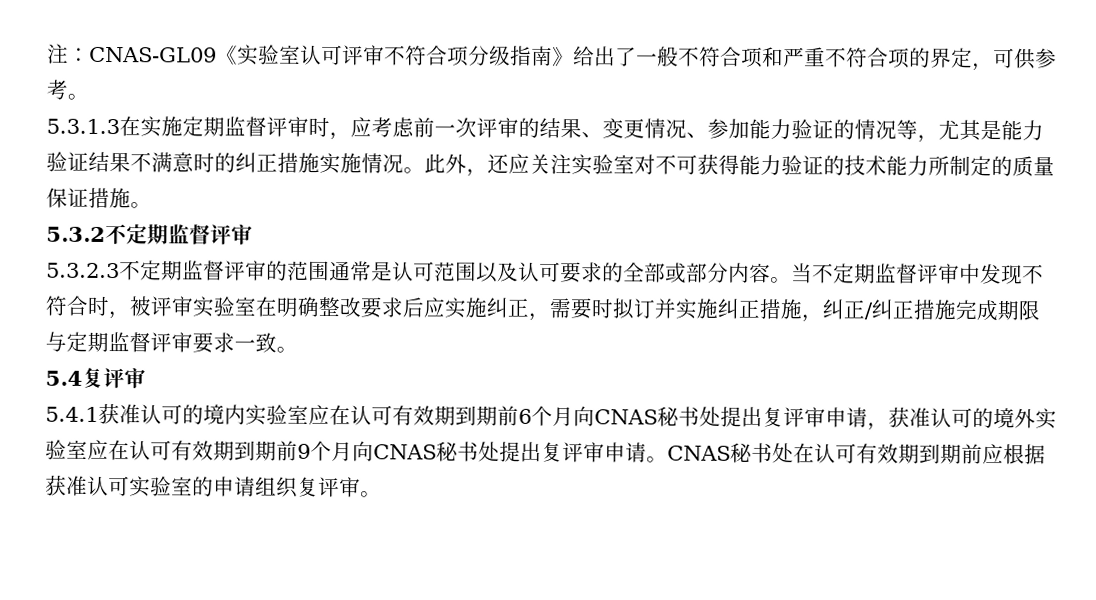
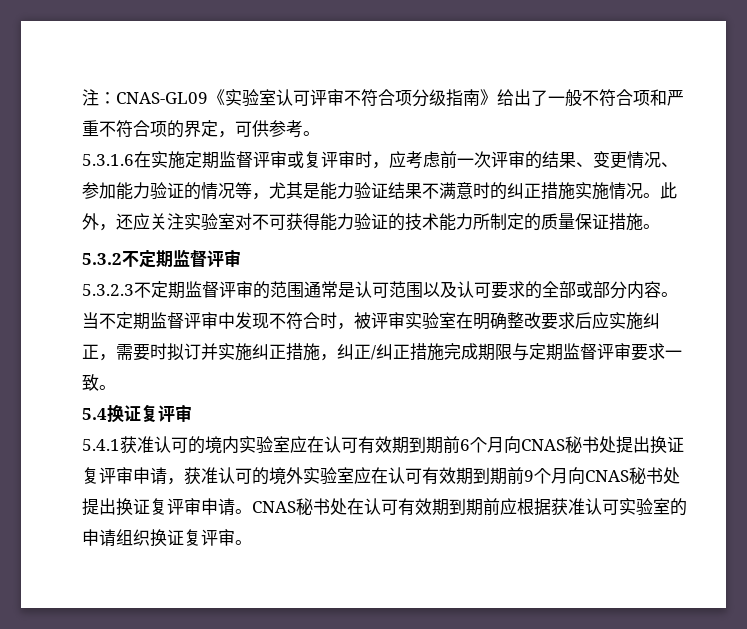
[46,118,120,135] 5.3.1.3 -> [82,154,134,166] 5.3.1.6
(309, 126) none -> [287,151,355,168] 或复评审
(83, 378) none -> [107,405,141,423] 换证
(763, 416) none -> [650,436,684,454] 换证
(542, 451) none -> [116,498,150,516] 换证
(298, 487) none -> [150,529,184,547] 换证

